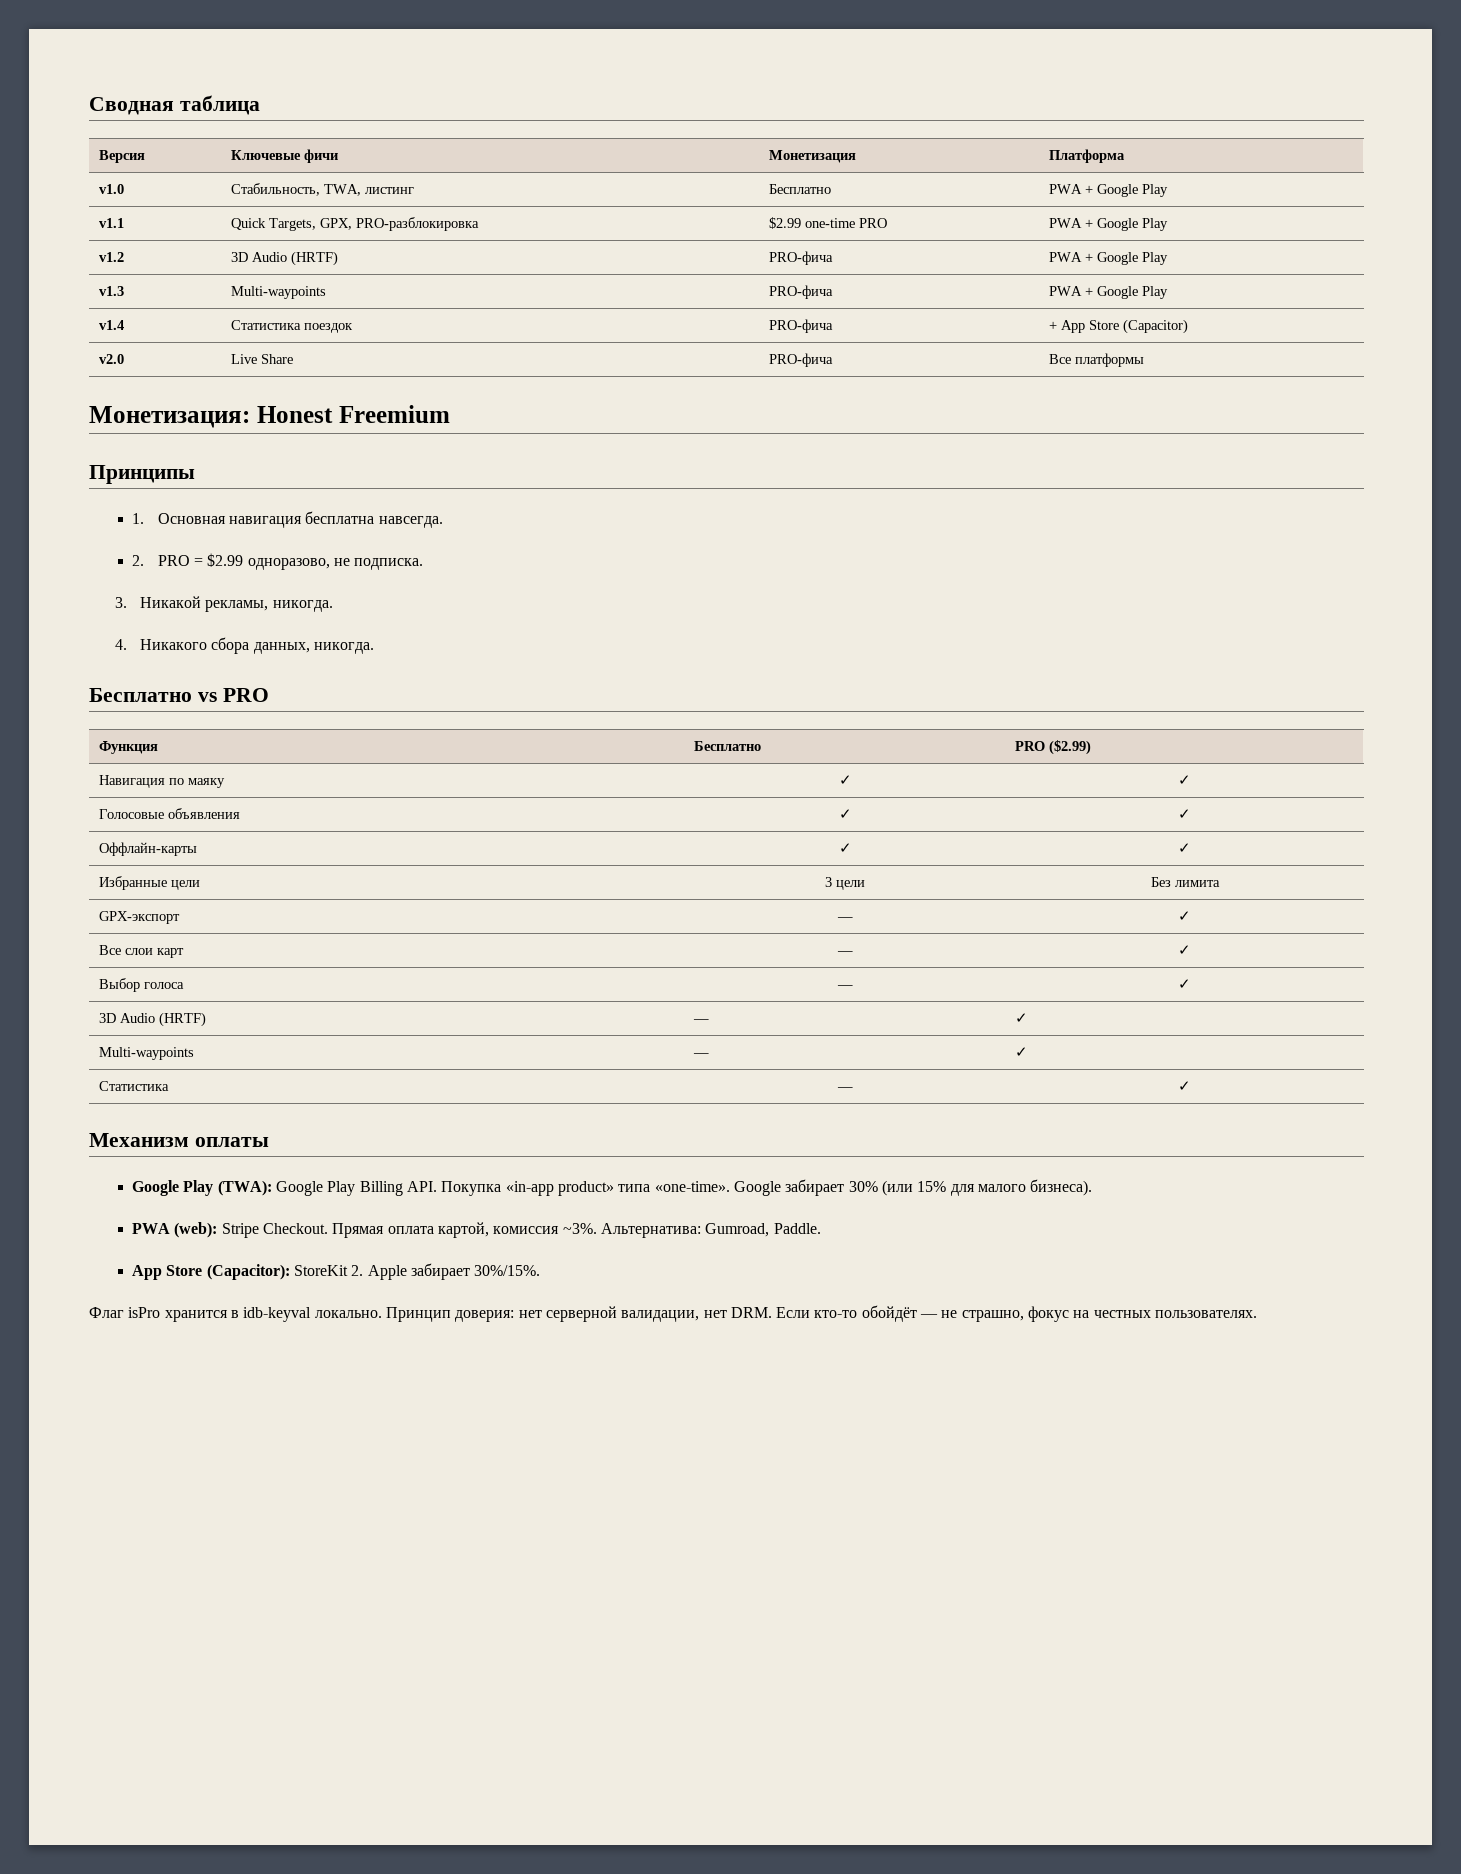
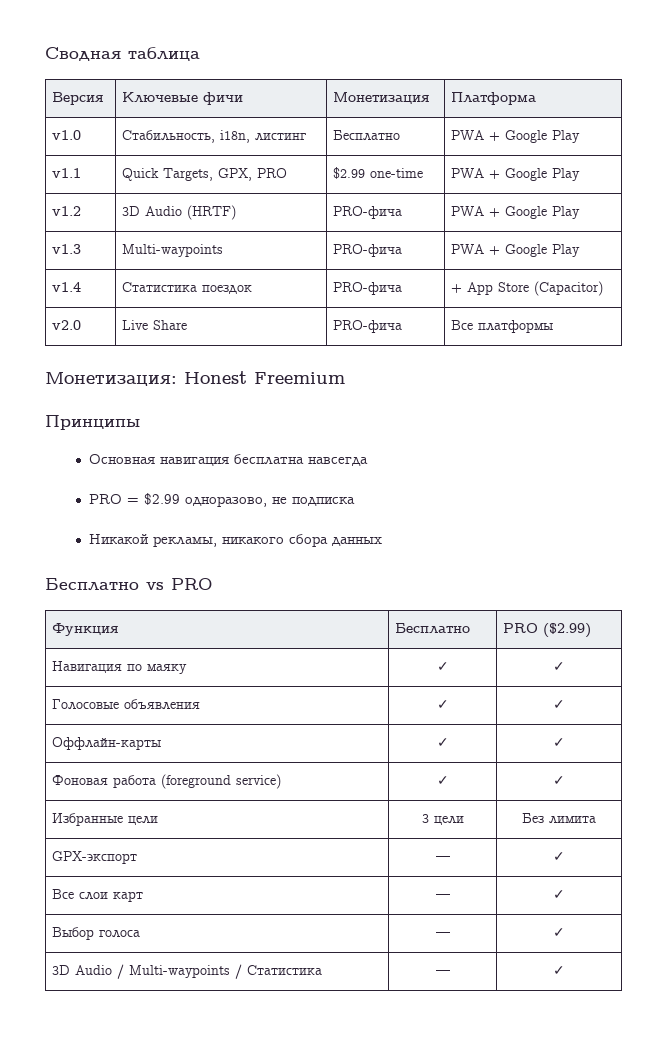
[323,184,361,196] TWA, -> [219,130,250,143] i18n,
[355,217,479,231] PRO-разблокировка -> [256,168,287,178] PRO
[858,218,887,228] PRO -> (423, 173) none
[132,513,145,524] 1. -> (140, 422) none
[378,516,443,528] [132,555,145,566] навсегда. // 2. -> [308,457,369,466] навсегда //
[354,558,424,570] [114,596,333,612] [114,637,374,654] подписка. // 3. Никакой рекламы, никогда. // 4. Никакого сбора данных, никогда. -> [292,497,356,506] [89,534,383,547] подписка // Никакой рекламы, никакого сбора данных
(1191, 848) none -> [51,774,281,789] [436,776,449,785] [553,776,565,785] // Фоновая работа (foreground service) | ✓ | ✓
[158,1012,206,1027] [692,1019,709,1023] [1014,1013,1028,1023] [98,1047,194,1060] [692,1053,709,1057] [1014,1047,1028,1057] (HRTF) | — | ✓ // Multi-waypoints | — | ✓ // -> [116,964,242,979] / Multi-waypoints /
[89,1133,269,1147] [132,1179,1093,1196] [132,1222,821,1238] [132,1263,541,1280] [89,1305,1258,1322] // Механизм оплаты // Google Play (TWA): Google Play Billing API. Покупка «in-app product» типа «one-time». Google забирает 30% (или 15% для малого бизнеса). // PWA (web): Stripe Checkout. Прямая оплата картой, комиссия ~3%. Альтернатива: Gumroad, Paddle. // App Store (Capacitor): StoreKit 2. Apple забирает 30%/15%. // Флаг isPro хранится в idb-keyval локально. Принцип доверия: нет серверной валидации, нет DRM. Если кто-то обойдёт — не страшно, фокус на честных пользователях. -> (565, 970) none

